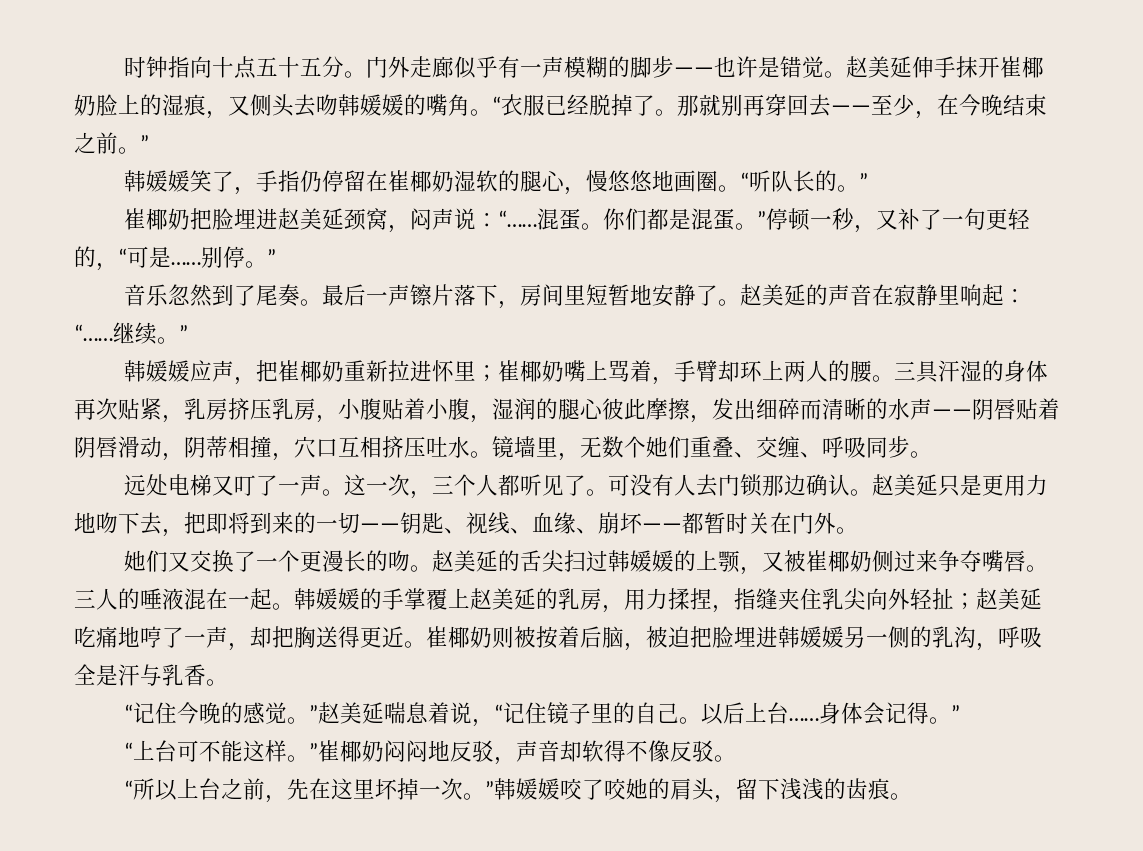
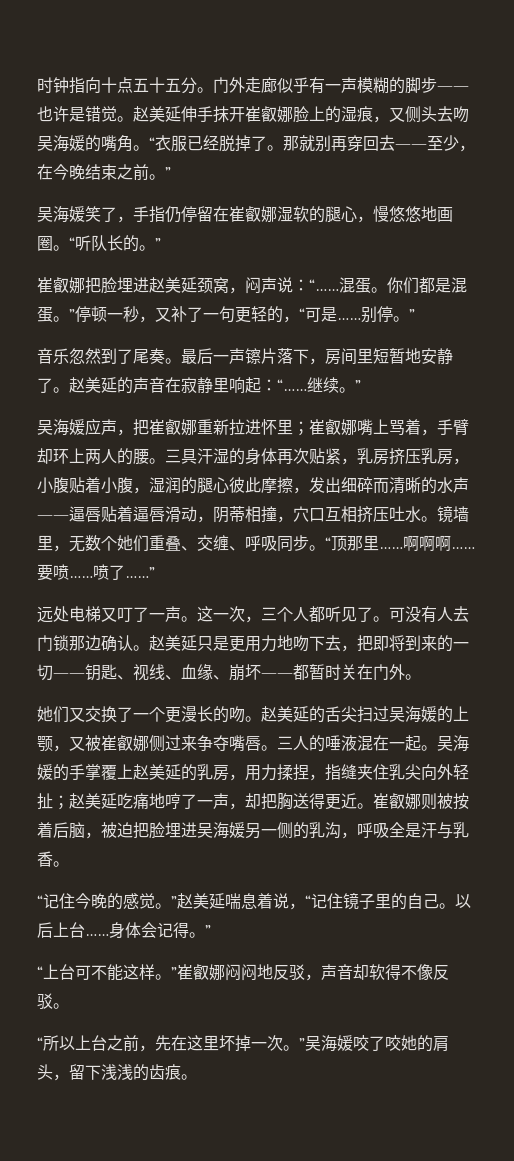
[1022,56,1045,78] [74,94,96,116] 椰奶 -> [261,106,293,123] 叡娜
[338,94,382,116] 韩媛 -> [37,135,69,151] 吴海
[124,170,169,192] 韩媛 -> [37,206,69,222] 吴海
[410,170,455,192] 椰奶 -> [245,206,277,223] 叡娜
[146,208,191,230] 椰奶 -> [53,277,85,294] 叡娜
[124,360,169,382] 韩媛 -> [37,419,69,435] 吴海
[300,360,345,382] 椰奶 -> [165,419,197,436] 叡娜
[520,360,565,382] 椰奶 -> [325,419,357,436] 叡娜
[972,398,1060,420] [74,436,96,458] 阴唇贴着阴 -> [69,506,149,522] 逼唇贴着逼
(932, 454) none -> [325,535,475,551] [37,564,155,581] “顶那里……啊啊啊……要喷……喷了……”
[608,550,653,572] 韩媛 -> [389,706,421,722] 吴海
[828,550,873,572] 椰奶 -> [117,735,149,752] 叡娜
[294,588,338,610] 韩媛 -> [437,735,469,751] 吴海
[448,626,492,648] 椰奶 -> [389,793,421,810] 叡娜
[778,626,822,648] 韩媛 -> [197,822,229,838] 吴海
[340,740,385,762] 椰奶 -> [193,964,225,981] 叡娜
[494,778,539,800] 韩媛 -> [305,1035,337,1051] 吴海

